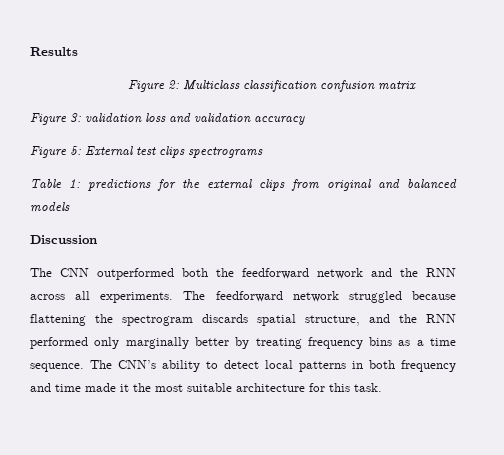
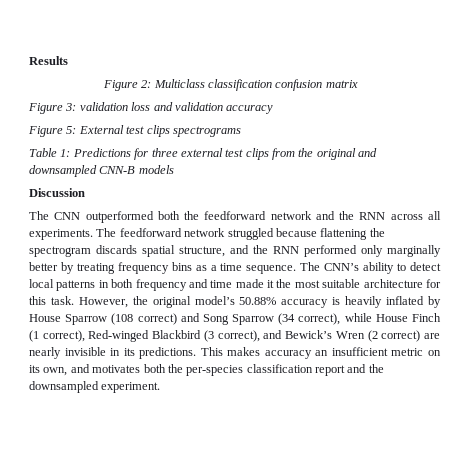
[88,179,252,191] predictions for the external -> [72,148,244,160] Predictions for three external test
(319, 185) none -> [298,148,314,157] the
[407,179,457,189] balanced -> [29,165,136,177] downsampled CNN-B
(382, 387) none -> [78,296,442,308] [29,313,442,325] [29,330,441,342] [29,347,441,359] [29,364,384,376] [29,381,161,393] However, the original model’s 50.88% accuracy is heavily inflated by House Sparrow (108 correct) and Song Sparrow (34 correct), while House Finch (1 correct), Red-winged Blackbird (3 correct), and Bewick’s Wren (2 correct) are nearly invisible in its predictions. This makes accuracy an insufficient metric on its own, and motivates both the per-species classification report and the downsampled experiment.

